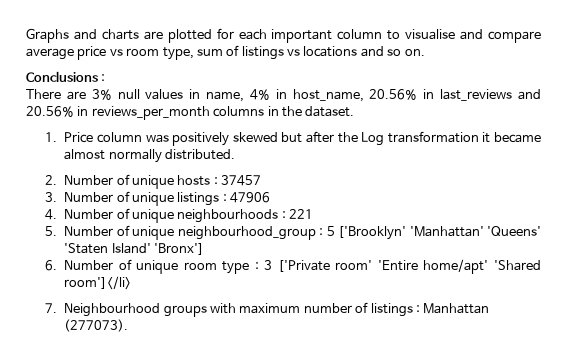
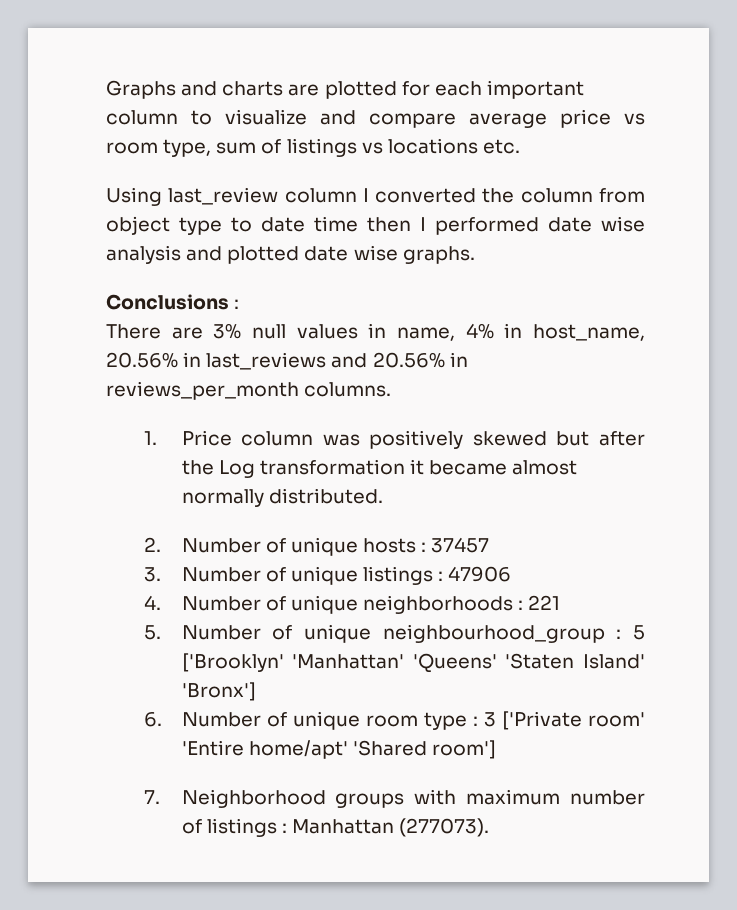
[405,29,456,40] visualise -> [225,109,307,125] visualize
[360,46,425,57] and so on. -> [482,139,520,154] [106,187,645,206] [106,216,645,235] [106,245,475,264] etc. // Using last_review column I converted the column from object type to date time then I performed date wise analysis and plotted date wise graphs.
[213,106,355,117] columns in the dataset. -> [304,382,392,397] columns.
[177,209,279,223] neighbourhoods -> [362,595,513,614] neighborhoods
[64,276,132,290] room']</li> -> [431,740,496,759] room']
[64,303,161,317] Neighbourhood -> [181,789,326,808] Neighborhood

